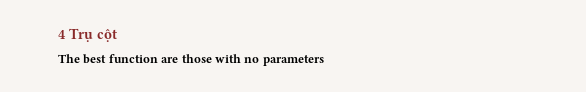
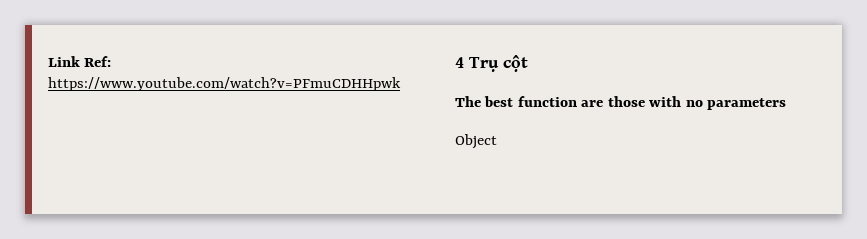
(58, 34) none -> [48,56,112,67] [48,77,401,91] Link Ref: https://www.youtube.com/watch?v=PFmuCDHHpwk //
(324, 60) none -> [455,134,497,149] // Object

